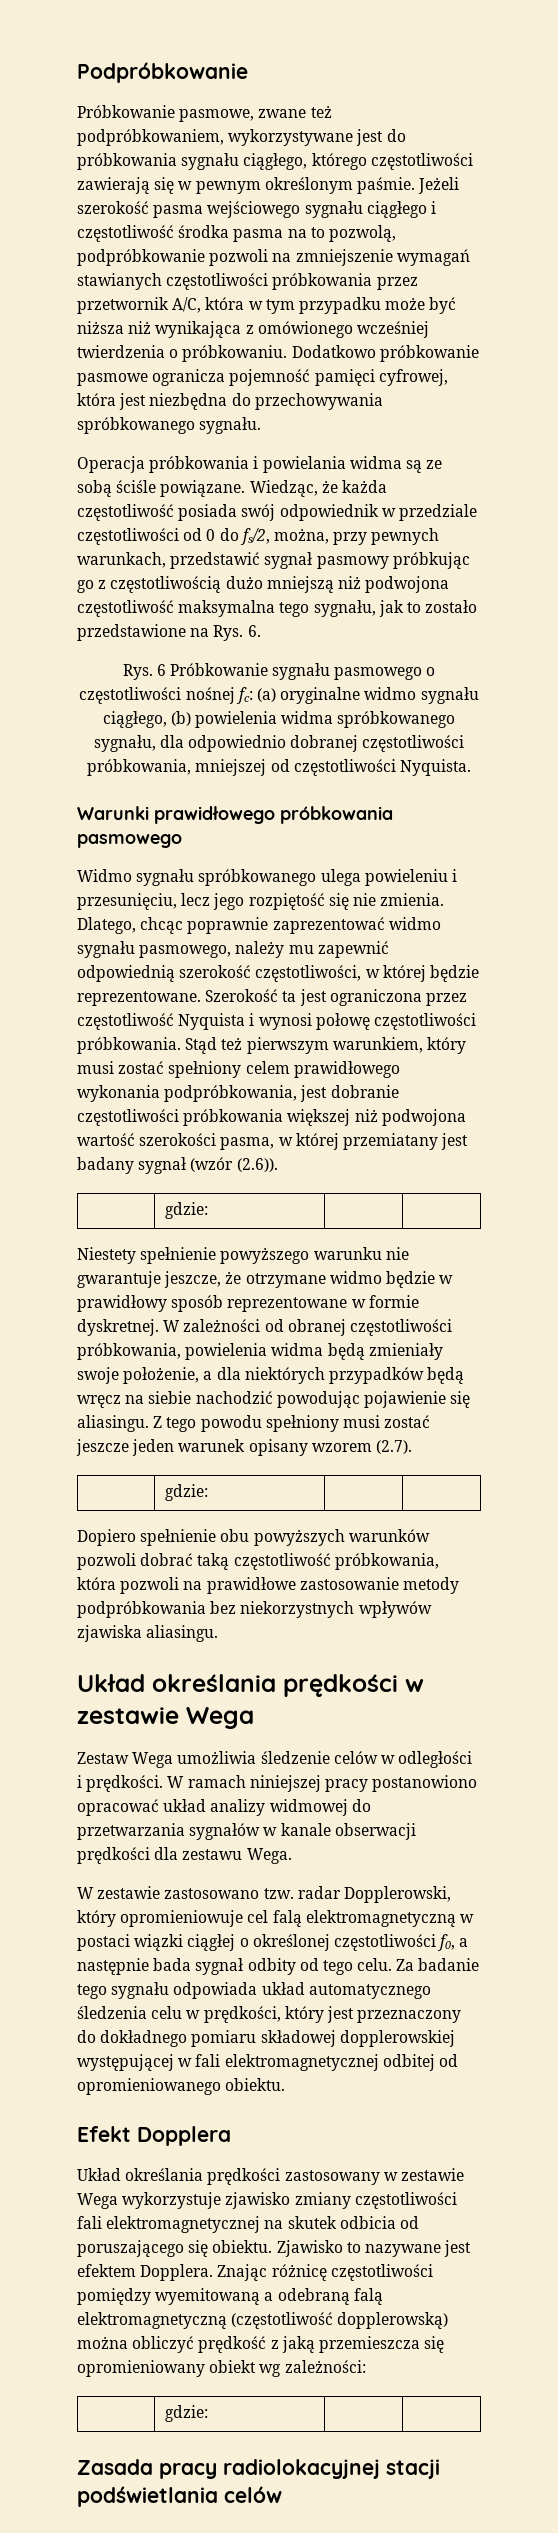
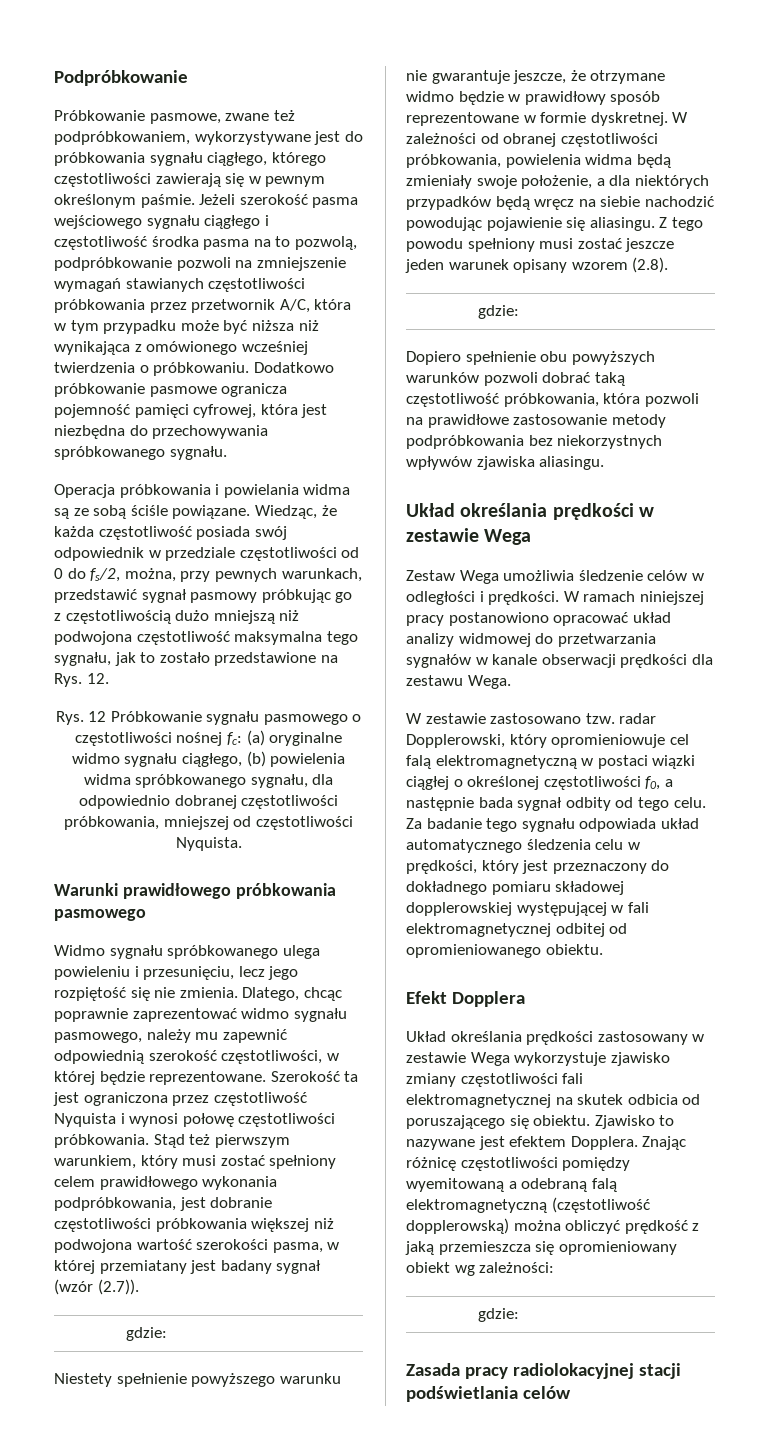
[247,625,261,637] [122,664,166,680] 6. // Rys. 6 -> [86,673,109,684] [55,711,107,725] 12. // Rys. 12
[236,1158,278,1172] (2.6)). -> [97,1279,139,1295] (2.7)).
[375,1440,412,1454] (2.7). -> [632,257,669,273] (2.8).

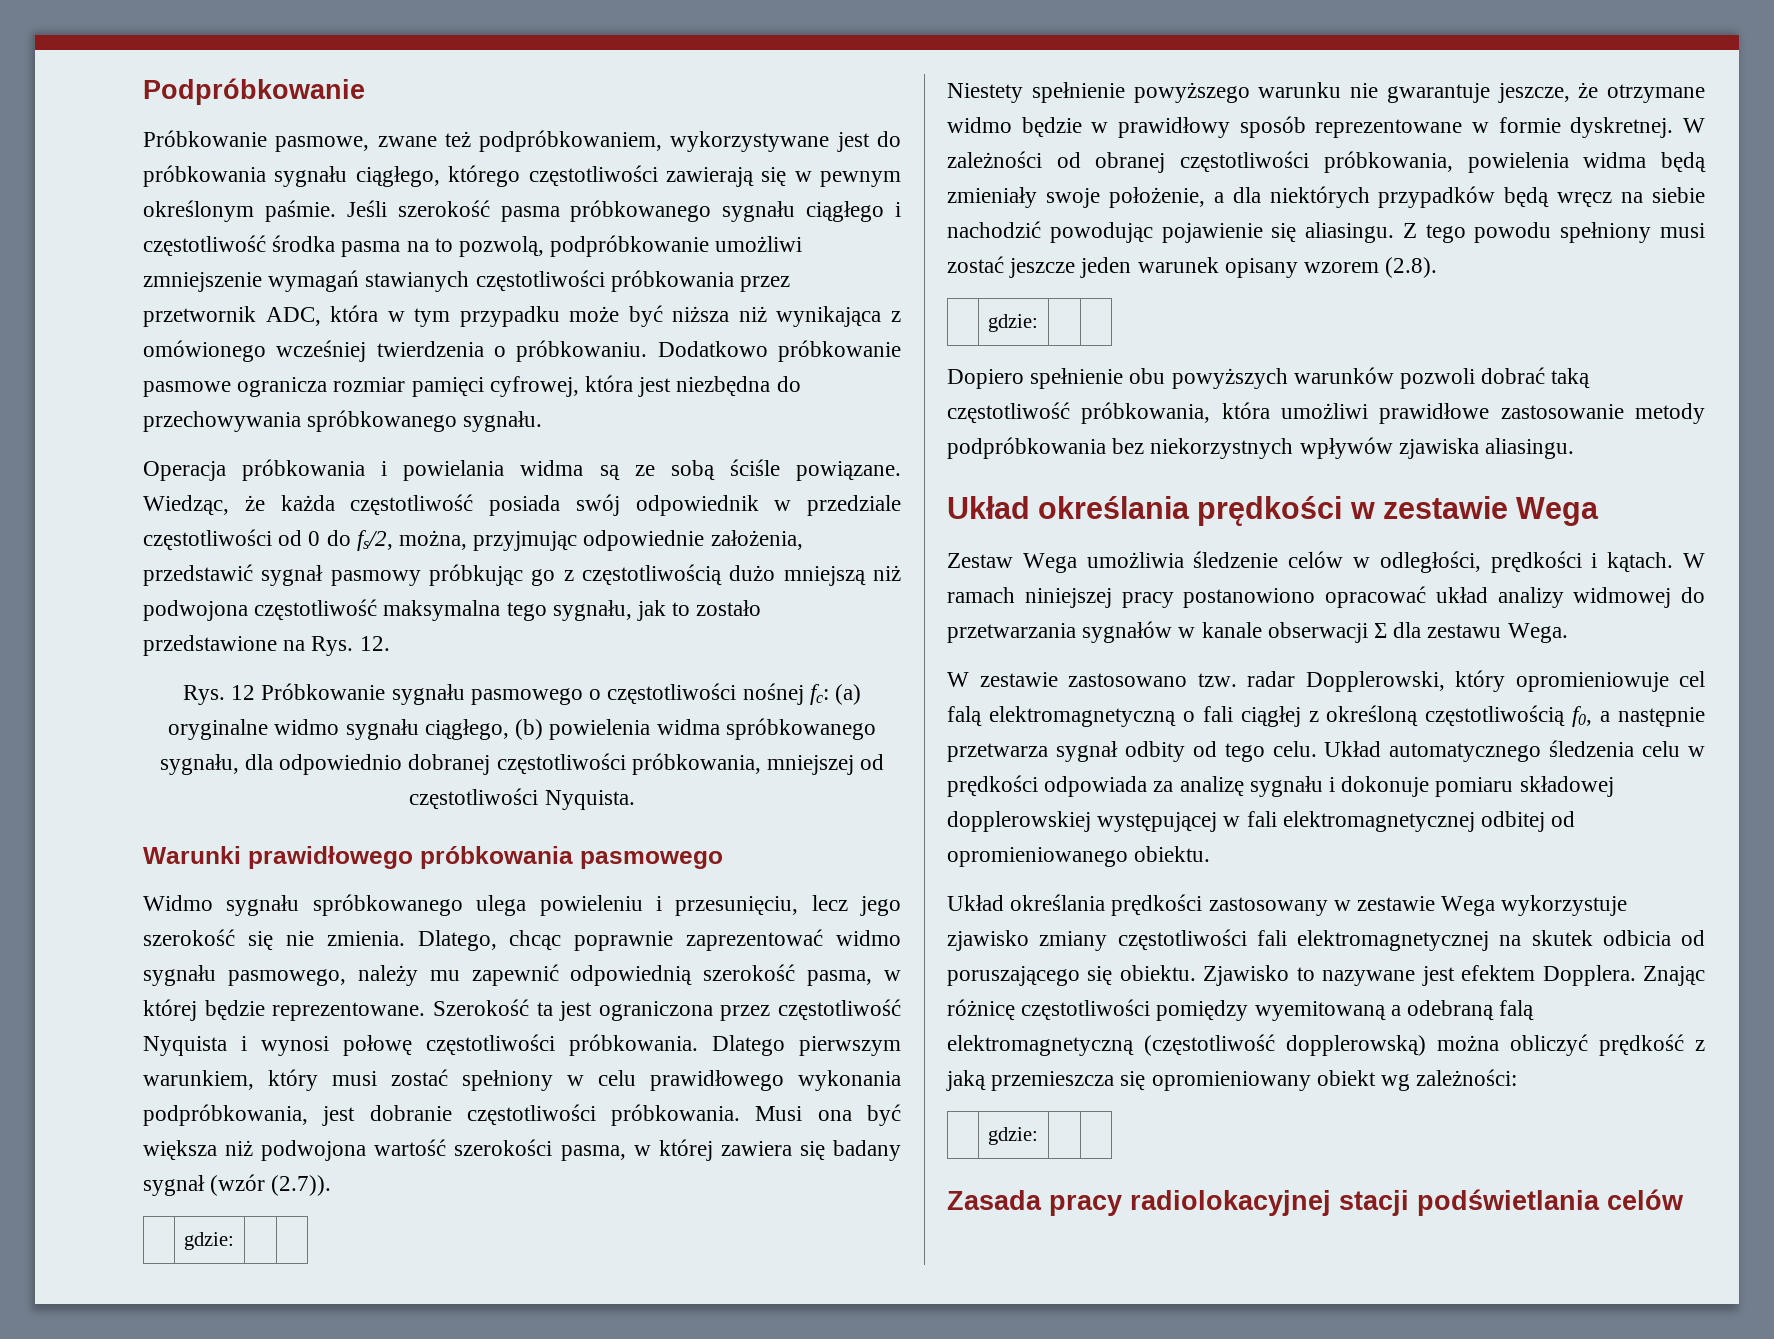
[199,194,236,205] Jeżeli -> [346,200,387,217] Jeśli
[54,215,142,229] wejściowego -> [570,200,712,222] próbkowanego
[176,257,253,271] pozwoli na -> [715,236,803,252] umożliwi
[279,299,310,313] A/C, -> [265,307,321,326] ADC,
[54,404,130,418] pojemność -> [333,377,406,392] rozmiar
[180,568,362,582] przy pewnych warunkach, -> [473,530,803,551] przyjmując odpowiednie założenia,
[54,987,126,1001] rozpiętość -> [143,929,235,946] szerokość
[221,1050,323,1064] częstotliwości, -> [807,970,873,986] pasma,
[153,1134,211,1148] Stąd też -> [712,1035,785,1056] Dlatego
[54,1176,95,1187] celem -> [567,1070,636,1086] w celu
[155,1218,310,1232] próbkowania większej -> [611,1104,902,1126] [143,1140,217,1161] próbkowania. Musi ona być większa
[99,1260,217,1274] przemiatany jest -> [720,1141,825,1161] zawiera się
[644,393,699,407] [406,417,423,425] pozwoli na -> [1281,403,1368,419] umożliwi
[406,591,560,605] odległości i prędkości. -> [1379,551,1674,573] odległości, prędkości i kątach.
[620,654,688,668] prędkości -> [1374,623,1388,638] Σ
[581,755,696,769] [406,776,641,790] w postaci wiązki ciągłej o określonej częstotliwości -> [1182,705,1566,727] o fali ciągłej z określoną częstotliwością
[478,797,513,808] bada -> [947,743,1048,762] przetwarza
[406,818,699,832] [406,839,640,853] [406,860,670,874] [406,881,487,895] Za badanie tego sygnału odpowiada układ automatycznego śledzenia celu w prędkości, który jest przeznaczony do dokładnego -> [1324,740,1705,762] [947,775,1430,797] Układ automatycznego śledzenia celu w prędkości odpowiada za analizę sygnału i dokonuje
[406,991,525,1007] // Efekt Dopplera -> (1211, 854) none

